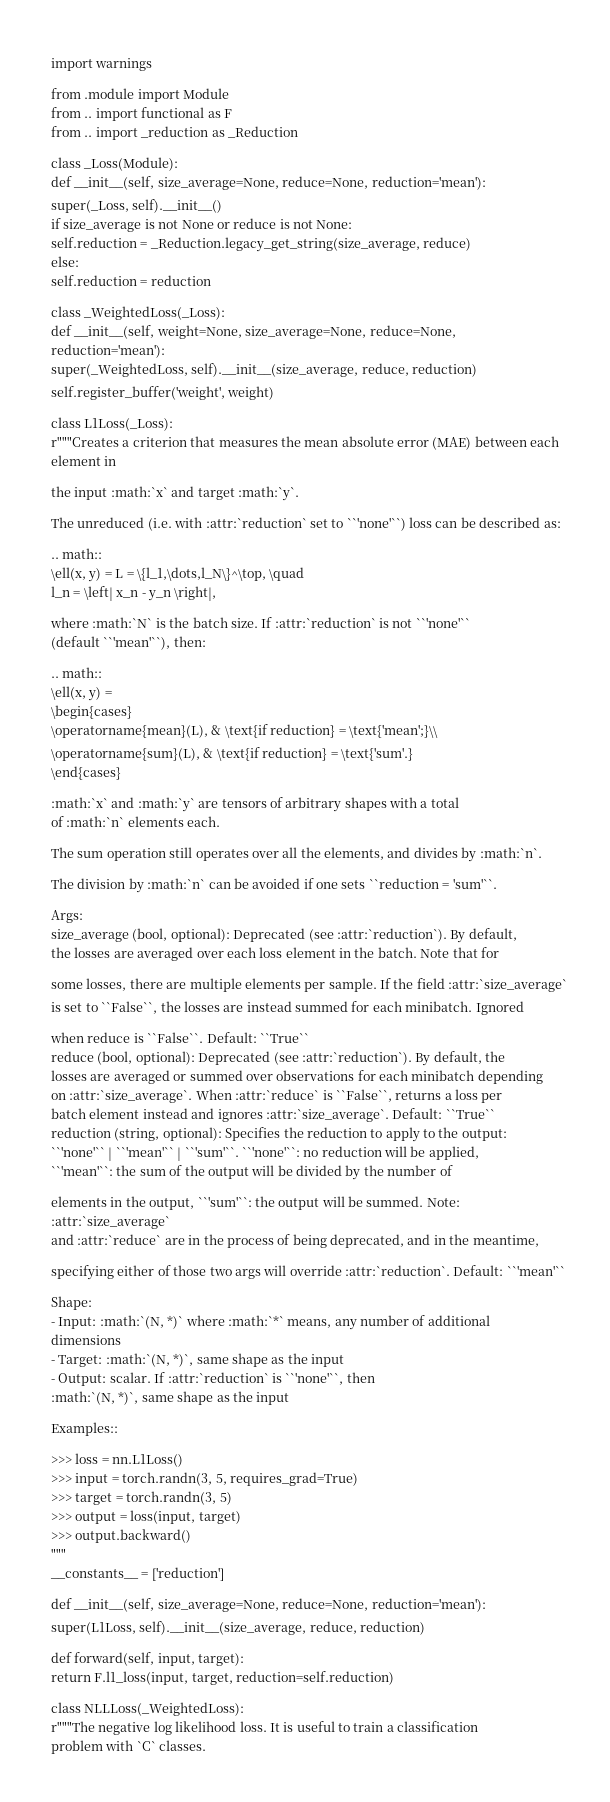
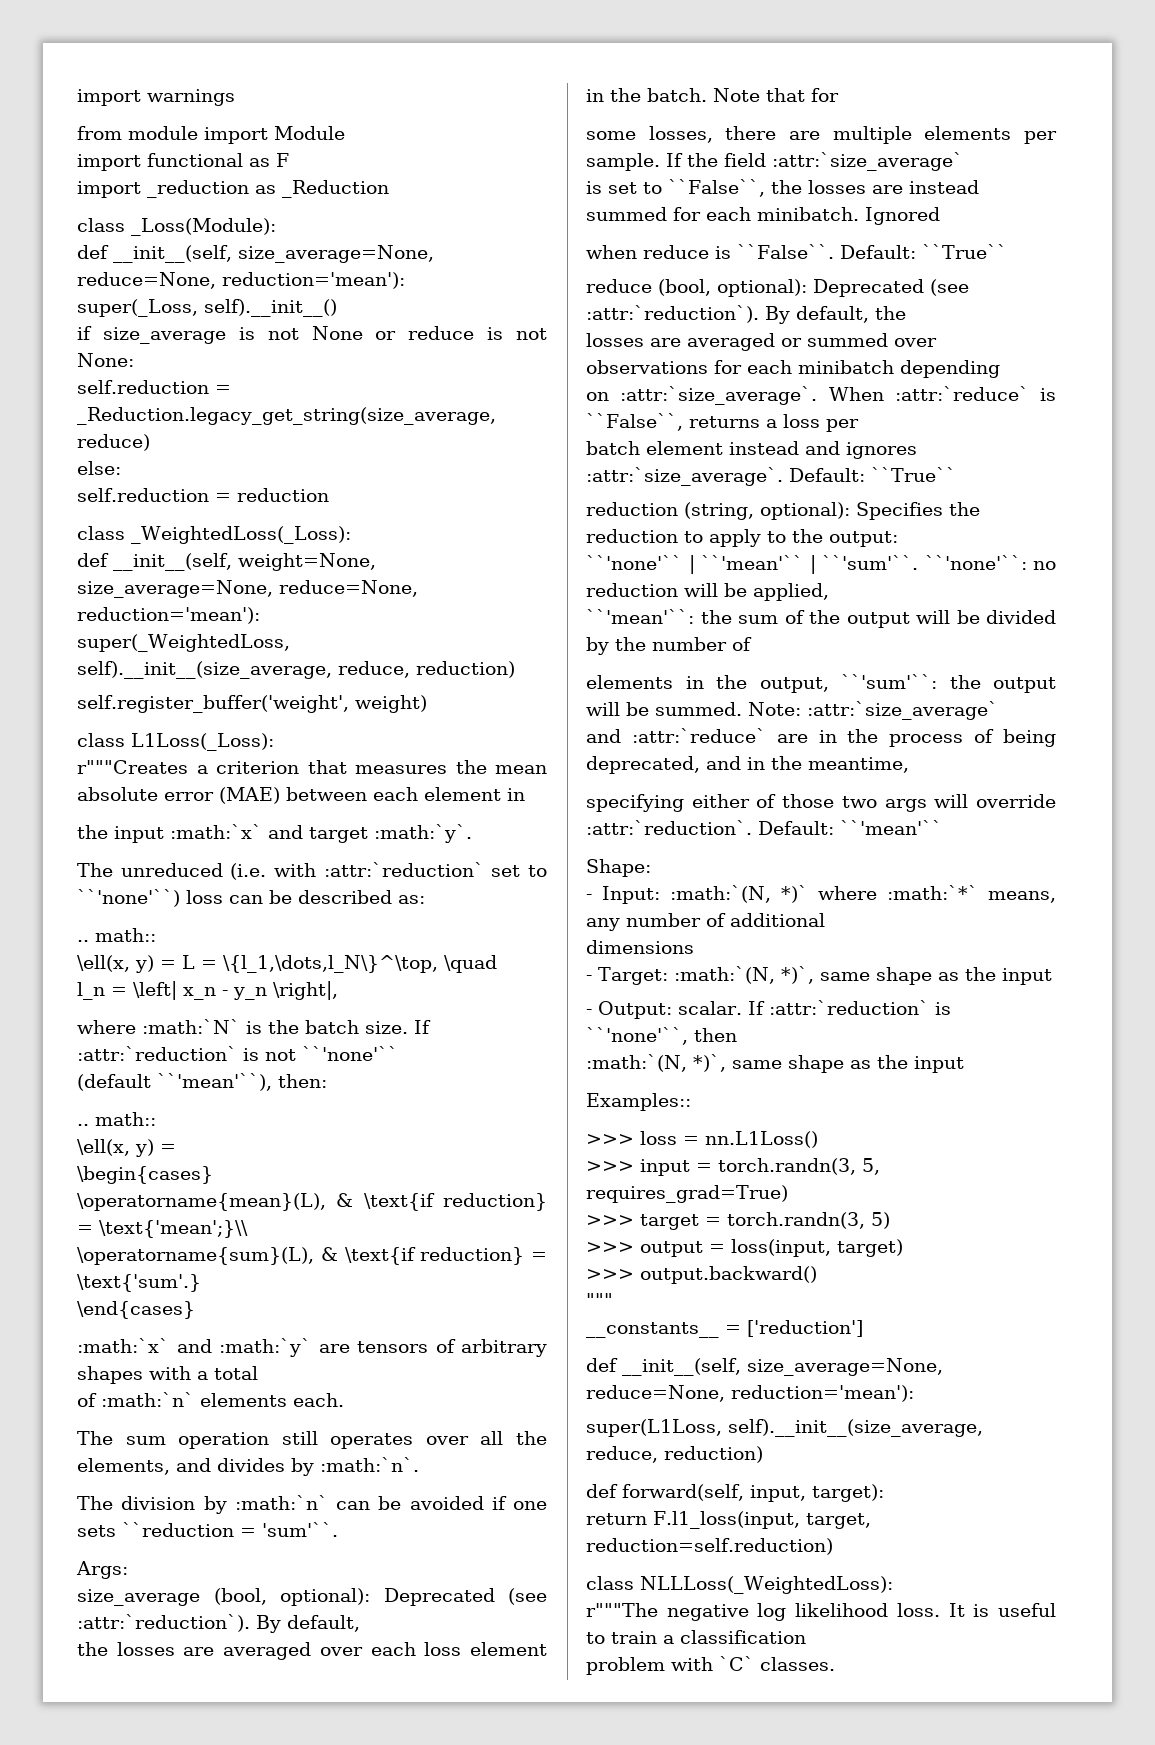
[84,88,135,99] .module -> [128,126,198,140] module
[51,107,93,118] from .. -> (345, 133) none
[51,126,93,137] from .. -> (289, 160) none

